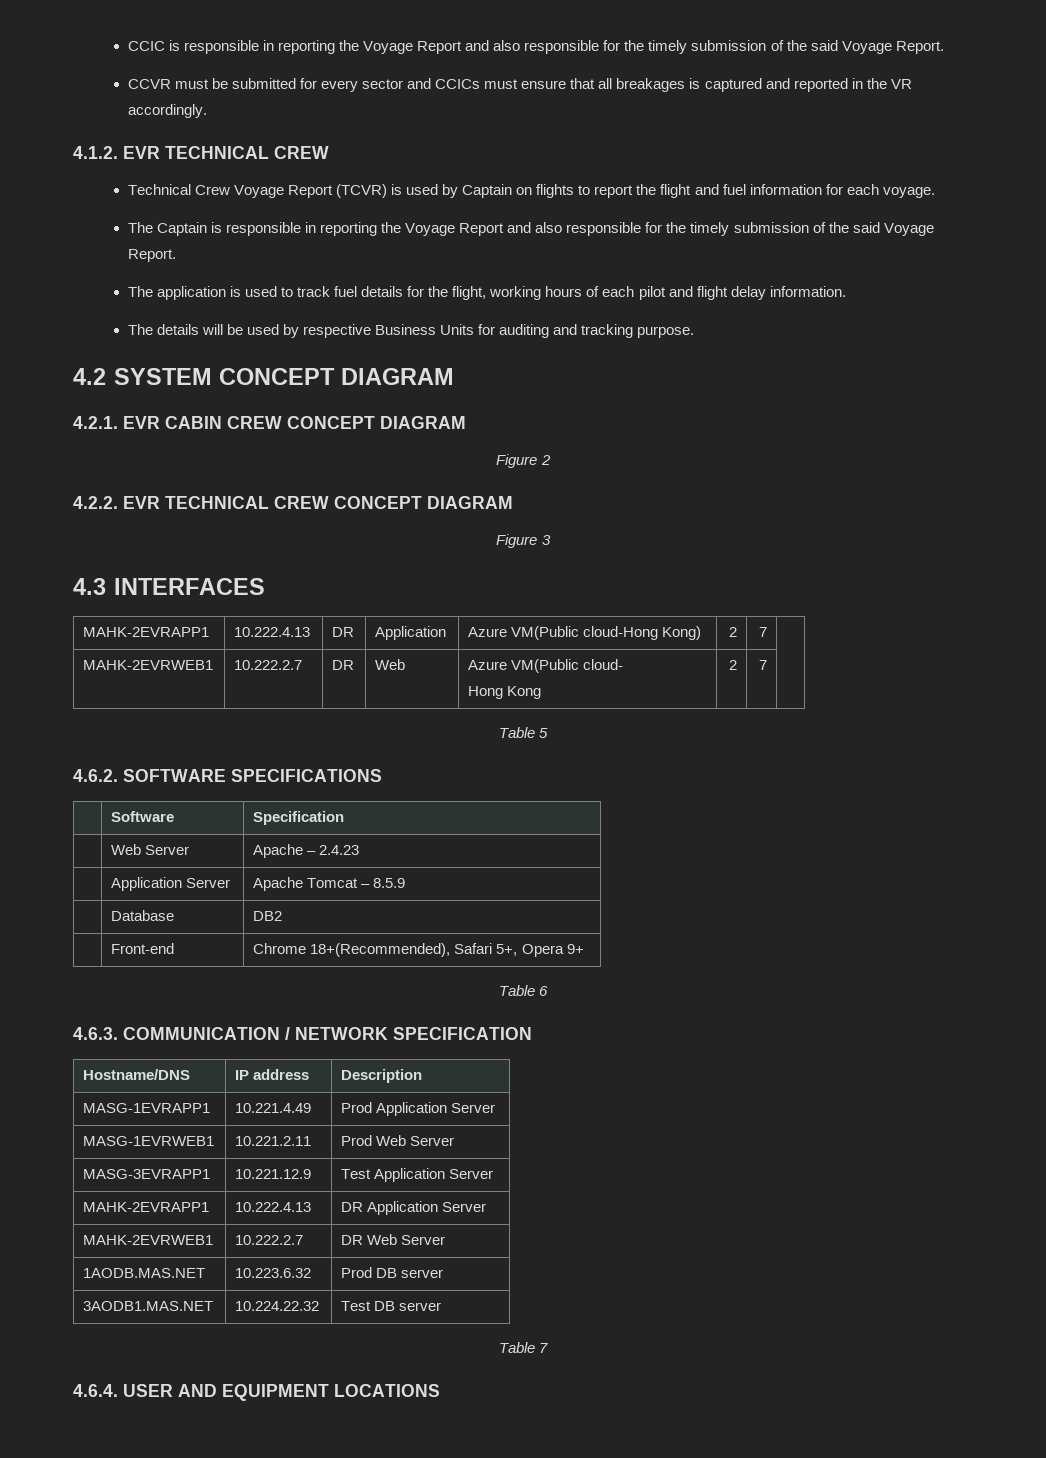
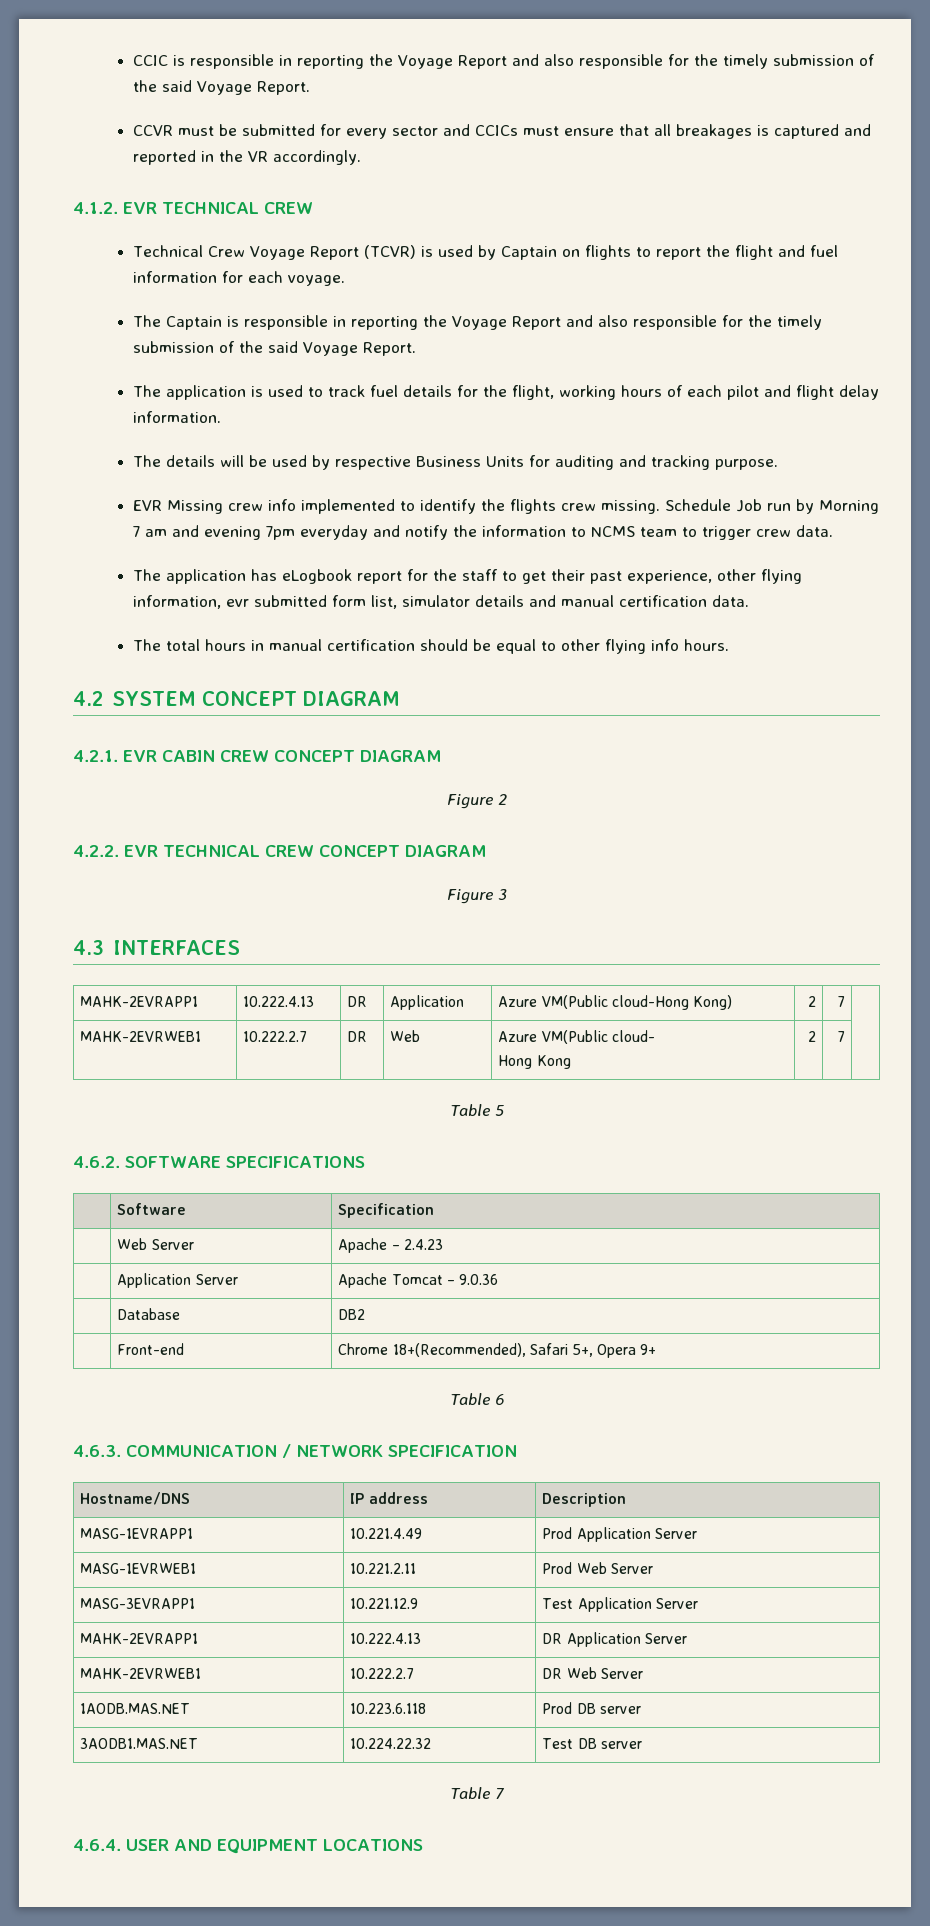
(695, 332) none -> [132,499,879,514] [132,525,833,540] [132,569,802,584] [132,595,749,609] [132,639,729,654] // EVR Missing crew info implemented to identify the flights crew missing. Schedule Job run by Morning 7 am and evening 7pm everyday and notify the information to NCMS team to trigger crew data. // The application has eLogbook report for the staff to get their past experience, other flying information, evr submitted form list, simulator details and manual certification data. // The total hours in manual certification should be equal to other flying info hours.
[373,878,406,888] 8.5.9 -> [458,1274,498,1285] 9.0.36
[235,1268,312,1278] 10.223.6.32 -> [350,1703,427,1714] 10.223.6.118

